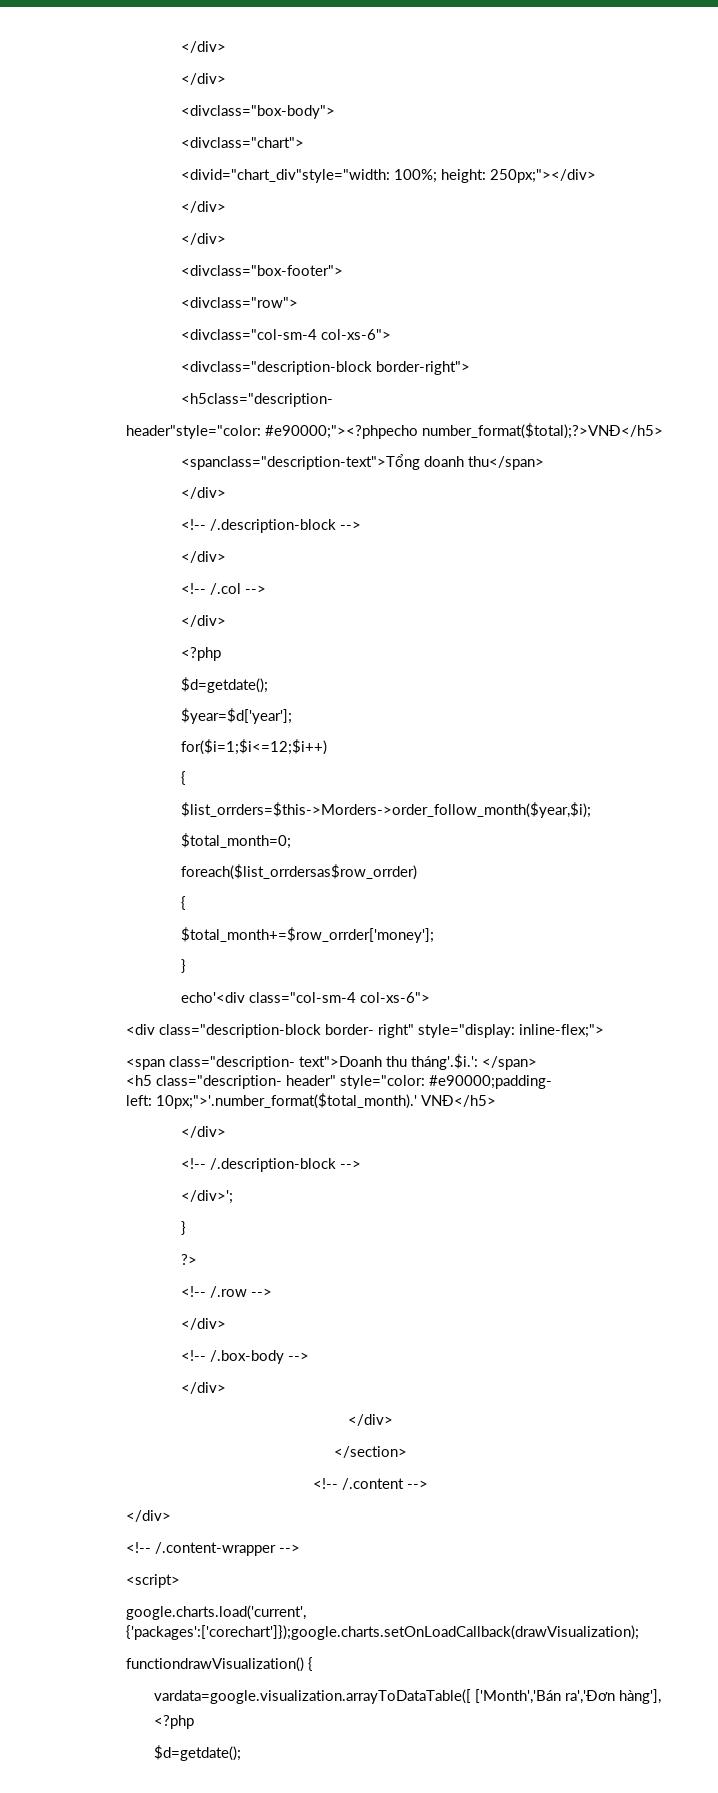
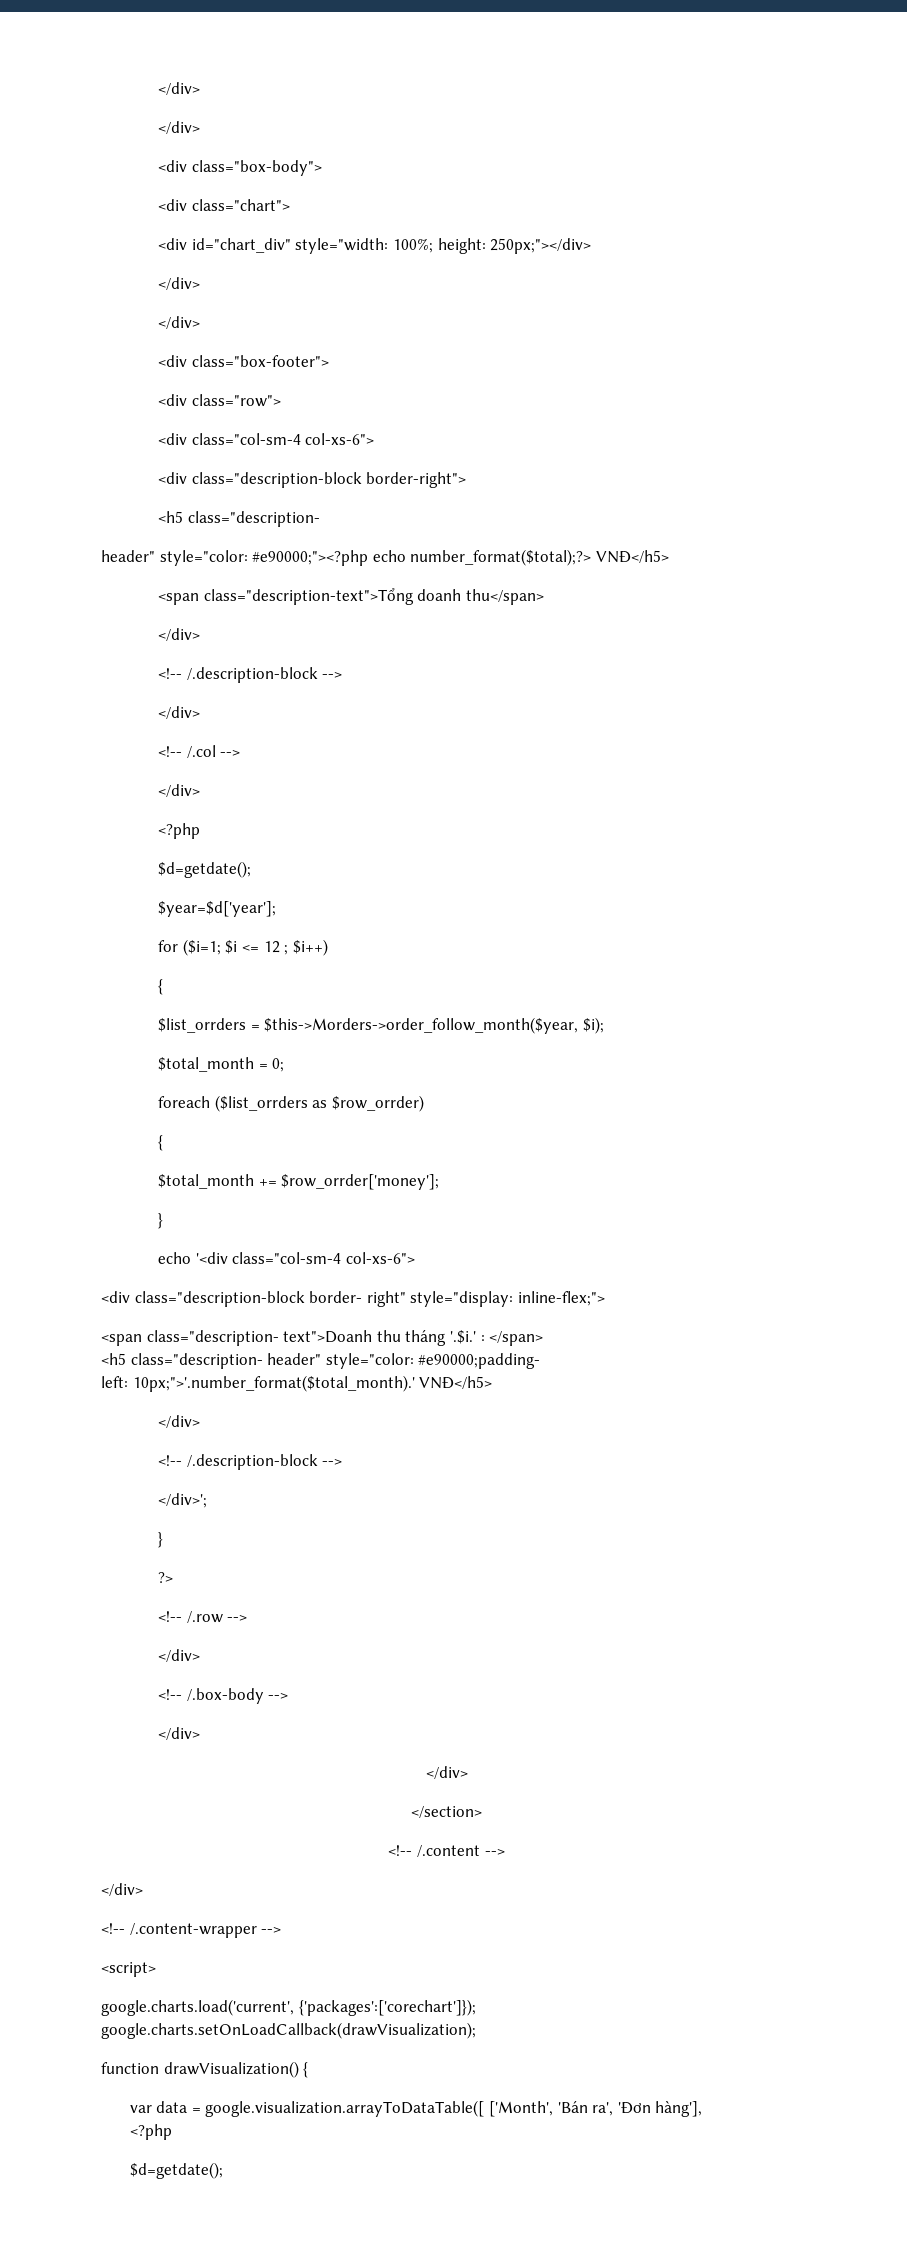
[180,41,226,53] [180,73,226,85] [180,105,335,119] [180,137,304,148] [180,169,390,183] </div> // </div> // <divclass="box-body"> // <divclass="chart"> // <divid="chart_div"style="width: -> [158,82,201,95] [158,121,201,134] [158,160,322,176] [158,199,290,211] [158,238,389,254] </div> // </div> // <div class="box-body"> // <div class="chart"> // <div id="chart_div" style="width:
[180,265,343,276] [180,297,298,308] [180,329,391,340] [180,361,372,375] <divclass="box-footer"> // <divclass="row"> // <divclass="col-sm-4 col-xs-6"> // <divclass="description-block -> [158,355,329,367] [158,394,281,407] [158,433,375,445] [158,472,362,488] <div class="box-footer"> // <div class="row"> // <div class="col-sm-4 col-xs-6"> // <div class="description-block
[180,393,333,407] [126,423,664,439] [180,454,420,470] <h5class="description- // header"style="color: #e90000;"><?phpecho number_format($total);?>VNĐ</h5> // <spanclass="description-text">Tổng -> [158,511,320,527] [101,549,670,566] [158,588,414,605] <h5 class="description- // header" style="color: #e90000;"><?php echo number_format($total);?> VNĐ</h5> // <span class="description-text">Tổng
[180,739,327,755] [180,771,186,785] [180,802,591,818] [180,833,291,849] [180,864,417,880] [180,896,186,910] [180,927,434,943] [180,959,186,973] [180,992,245,1003] for($i=1;$i<=12;$i++) // { // $list_orrders=$this->Morders->order_follow_month($year,$i); // $total_month=0; // foreach($list_orrdersas$row_orrder) // { // $total_month+=$row_orrder['money']; // } // echo'<div -> [158,939,328,956] [158,979,164,995] [158,1017,604,1034] [158,1057,285,1072] [158,1095,424,1112] [158,1135,164,1151] [158,1174,440,1190] [158,1213,164,1229] [158,1252,228,1264] for ($i=1; $i <= 12 ; $i++) // { // $list_orrders = $this->Morders->order_follow_month($year, $i); // $total_month = 0; // foreach ($list_orrders as $row_orrder) // { // $total_month += $row_orrder['money']; // } // echo '<div
[411,1054,479,1070] tháng'.$i.': -> [405,1330,485,1346] tháng '.$i.' :
[126,1625,640,1640] [126,1657,314,1672] [153,1689,615,1704] {'packages':['corechart']});google.charts.setOnLoadCallback(drawVisualization); // functiondrawVisualization() { // vardata=google.visualization.arrayToDataTable([ ['Month','Bán ra','Đơn -> [298,1999,476,2016] [101,2022,477,2039] [101,2061,309,2078] [129,2100,651,2117] {'packages':['corechart']}); google.charts.setOnLoadCallback(drawVisualization); // function drawVisualization() { // var data = google.visualization.arrayToDataTable([ ['Month', 'Bán ra', 'Đơn

